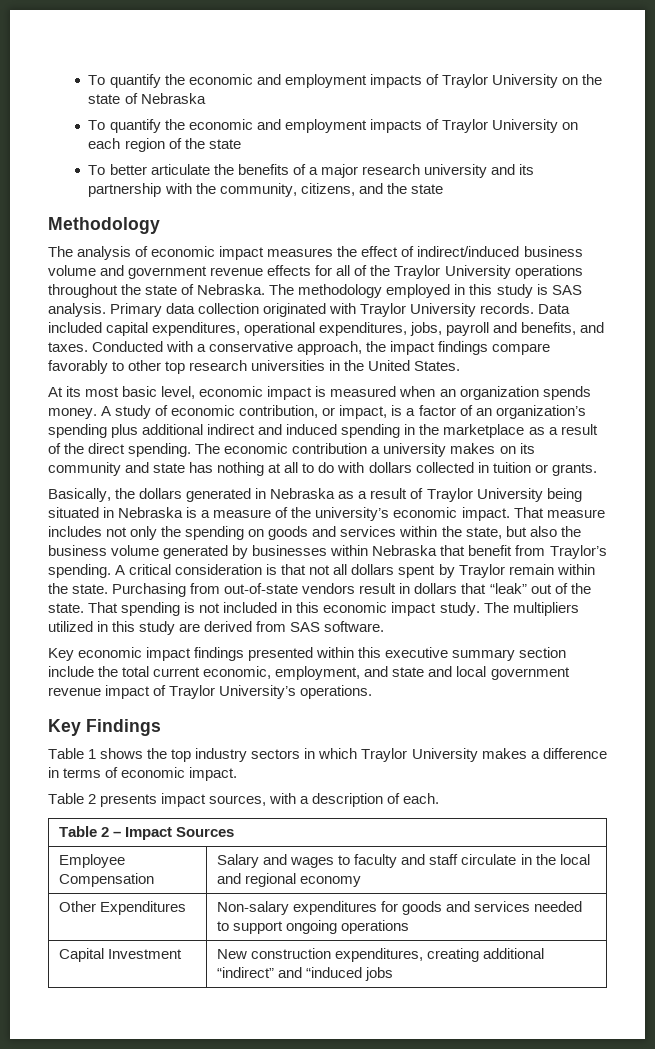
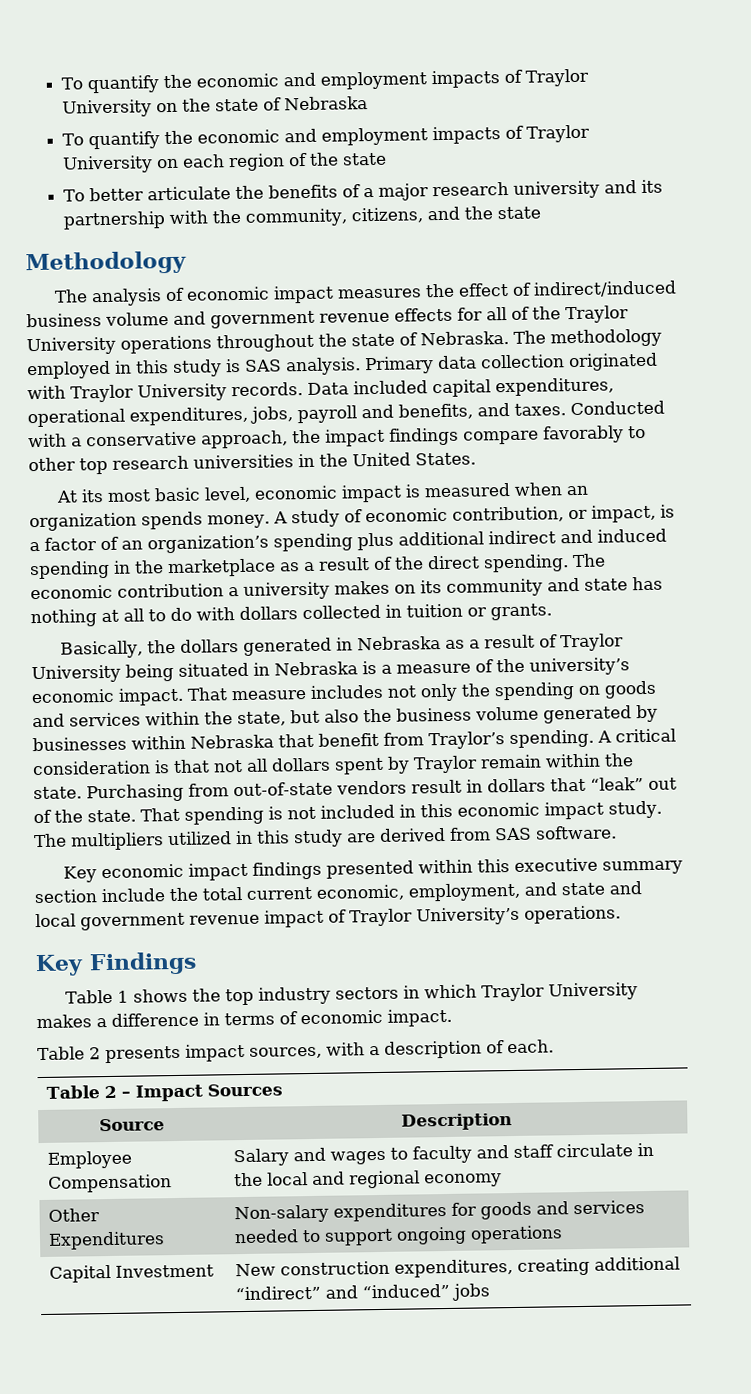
(235, 832) none -> [99,1118,165,1132] [401,1113,512,1131] // Source | Description
[306,967,363,978] “induced -> [362,1283,451,1299] “induced”

